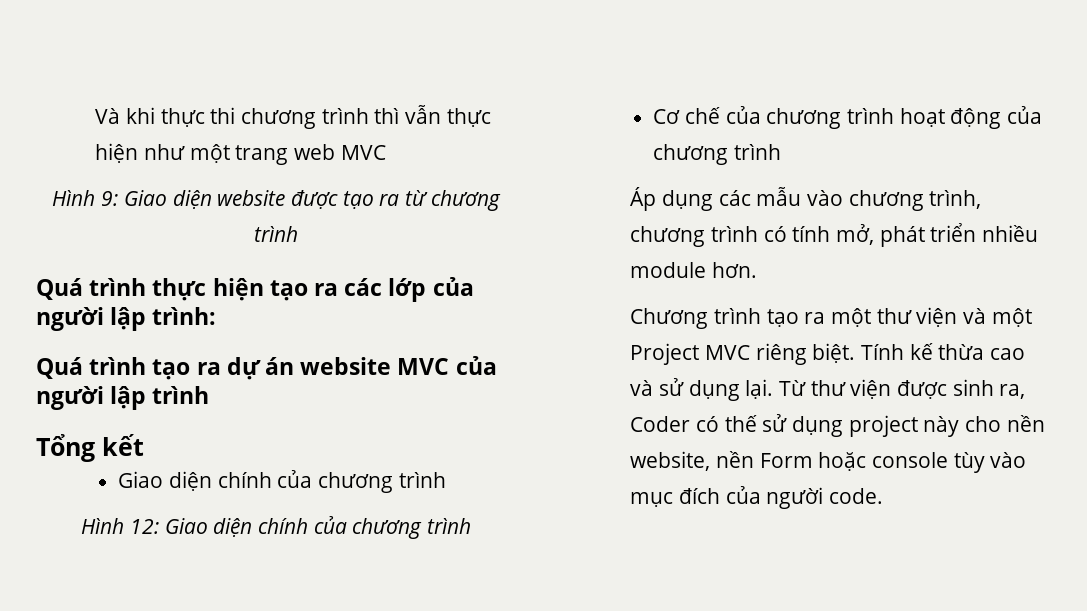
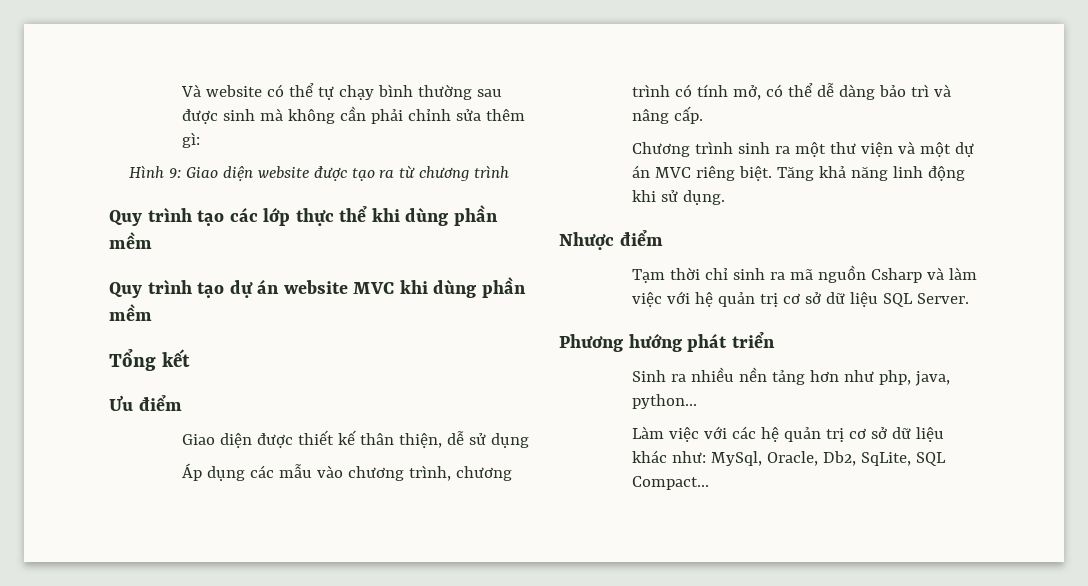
[125,105,491,129] [95,143,386,165] khi thực thi chương trình thì vẫn thực hiện như một trang web MVC -> [206,83,503,100] [182,106,526,124] [182,132,201,148] website có thể tự chạy bình thường sau được sinh mà không cần phải chỉnh sửa thêm gì:
[36,277,474,302] [36,307,217,331] [36,357,221,380] Quá trình thực hiện tạo ra các lớp của người lập trình: // Quá trình tạo ra -> [109,205,498,226] [109,232,152,249] [109,279,225,298] Quy trình tạo các lớp thực thể khi dùng phần mềm // Quy trình tạo
[455,356,497,375] [36,386,210,410] của người lập trình -> [399,277,526,298] [109,304,152,321] khi dùng phần mềm
[118,470,446,493] [81,516,471,539] [653,106,1043,129] [653,144,782,165] // Giao diện chính của chương trình // Hình 12: Giao diện chính của chương trình // Cơ chế của chương trình hoạt động của chương trình -> [109,395,182,411] [182,430,529,448] // Ưu điểm // Giao diện được thiết kế thân thiện, dễ sử dụng
[879,223,1038,247] [630,262,757,278] phát triển nhiều module hơn. -> [766,83,951,100] [632,106,704,124] có thể dễ dàng bảo trì và nâng cấp.
[766,309,799,327] tạo -> [738,142,771,154] sinh
[630,343,700,365] Project -> [954,142,974,157] [632,165,651,178] dự án
[860,343,1025,360] [630,378,1026,401] [630,414,1045,437] [630,451,1027,473] [630,486,883,509] Tính kế thừa cao và sử dụng lại. Từ thư viện được sinh ra, Coder có thế sử dụng project này cho nền website, nền Form hoặc console tùy vào mục đích của người code. -> [777,166,966,181] [632,190,726,205] [559,230,663,250] [632,265,977,283] [632,291,969,307] [559,332,775,352] [632,367,951,386] [632,394,698,409] [632,426,944,442] [632,450,947,466] [632,476,710,490] Tăng khả năng linh động khi sử dụng. // Nhược điểm // Tạm thời chỉ sinh ra mã nguồn Csharp và làm việc với hệ quản trị cơ sở dữ liệu SQL Server. // Phương hướng phát triển // Sinh ra nhiều nền tảng hơn như php, java, python… // Làm việc với các hệ quản trị cơ sở dữ liệu khác như: MySql, Oracle, Db2, SqLite, SQL Compact…

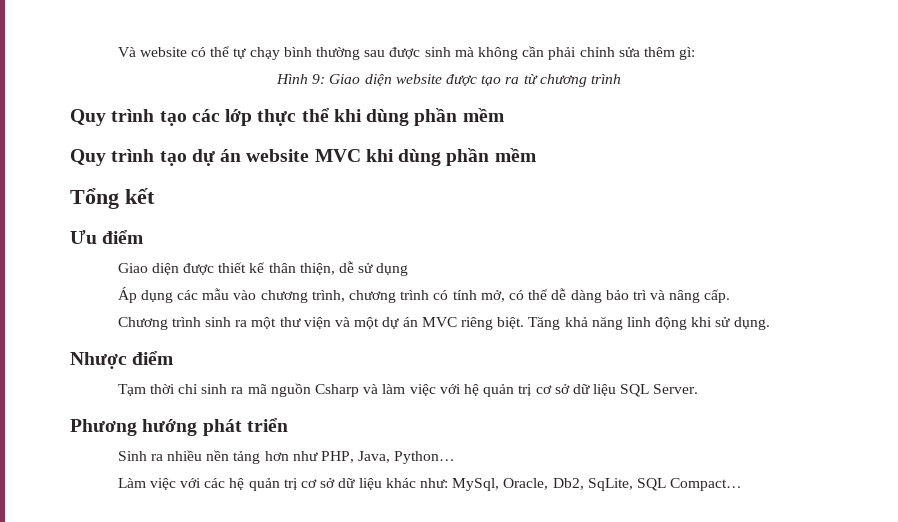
[879,370,951,386] [632,394,698,409] php, java, python… -> [321,451,456,464] PHP, Java, Python…

